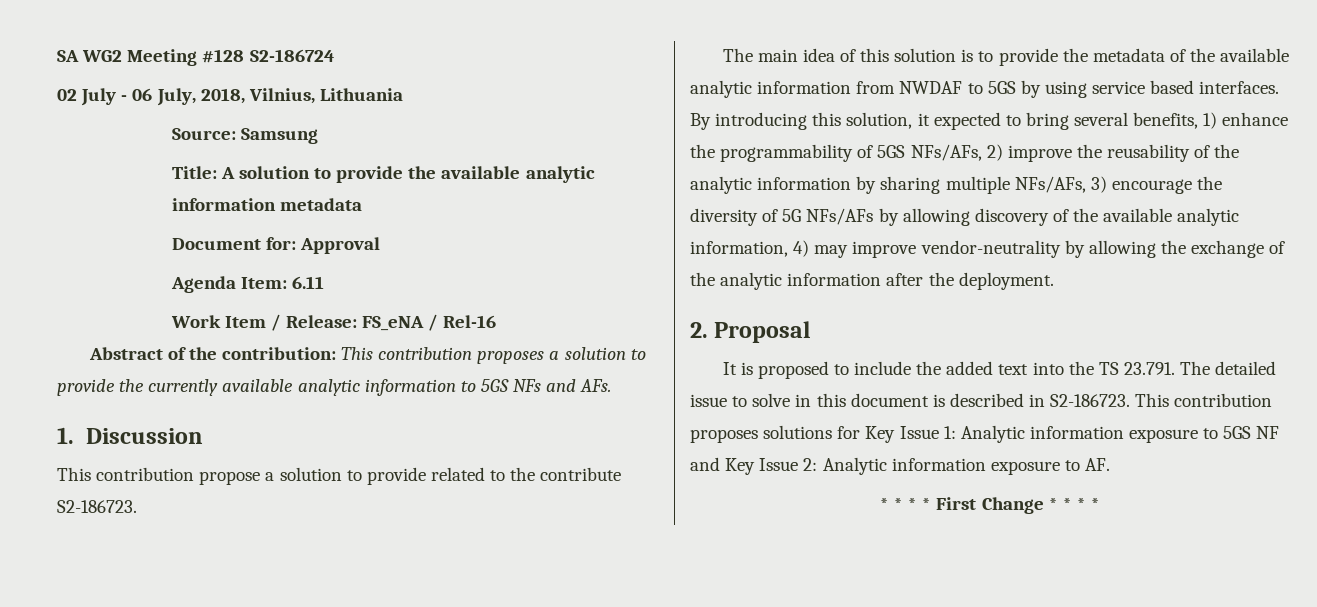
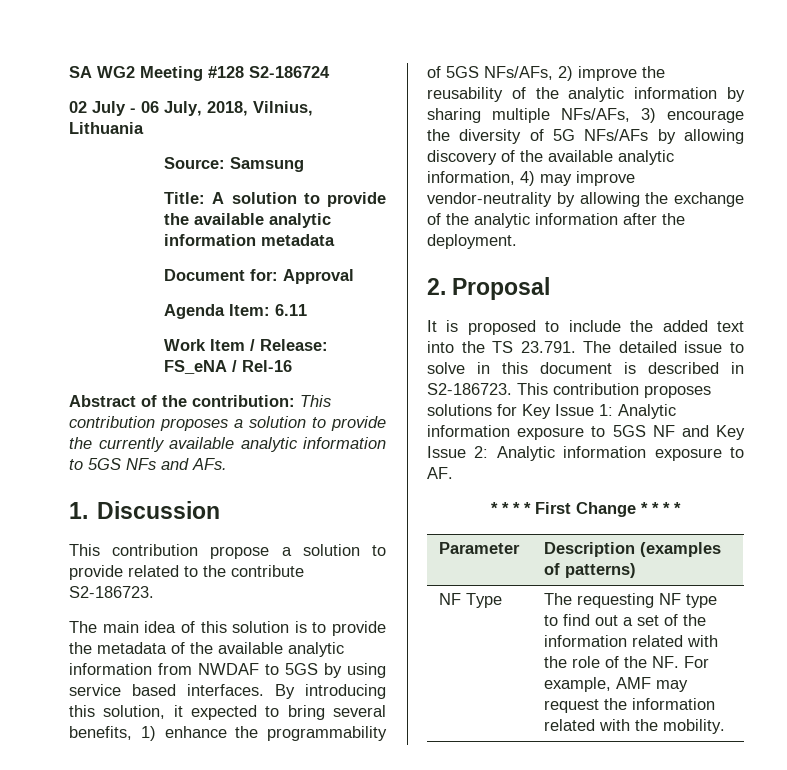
(1101, 504) none -> [439,542,521,554] [544,542,722,557] [544,563,637,578] [439,593,503,608] [544,593,718,608] [544,614,707,626] [544,635,719,647] [544,656,710,668] [544,677,689,692] [544,698,716,713] [544,719,726,734] // Parameter | Description (examples of patterns) // NF Type | The requesting NF type to find out a set of the information related with the role of the NF. For example, AMF may request the information related with the mobility.

